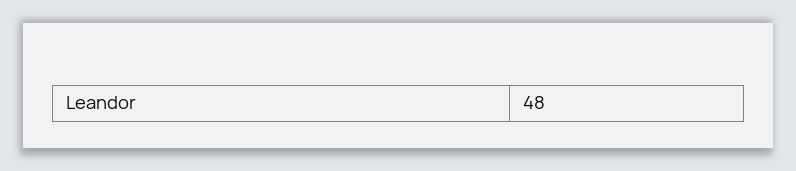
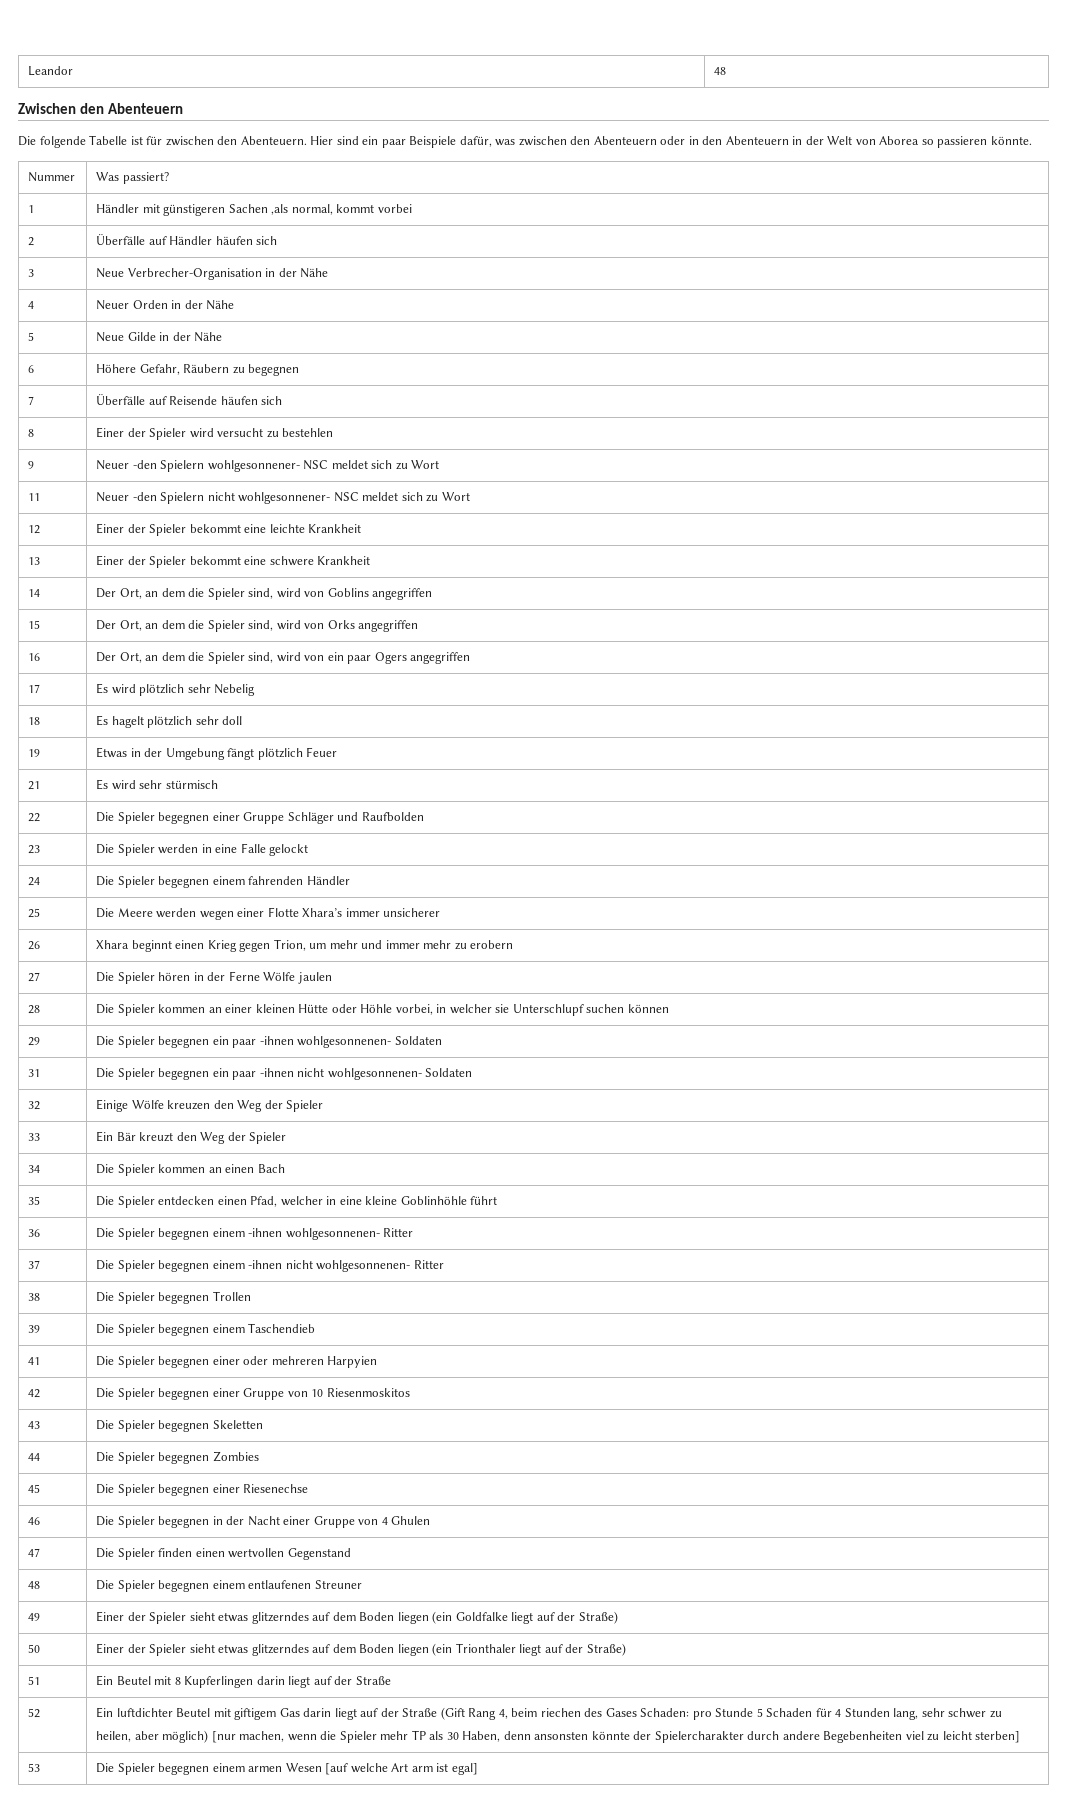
(545, 102) none -> [18,103,183,114] [18,135,1032,148] [28,172,76,182] [96,172,169,184] [28,205,35,213] [96,204,412,216] [28,237,35,246] [96,234,278,245] [28,269,35,277] [96,268,329,280] [28,301,35,309] [96,300,235,310] [28,332,35,341] [96,332,223,342] [28,365,35,373] [96,364,300,376] [28,396,35,405] [96,394,283,405] [28,429,35,437] [96,427,334,440] [28,461,35,469] [96,460,440,472] [28,493,41,501] [96,492,470,504] [28,525,41,534] [96,523,362,536] [28,557,41,565] [96,555,371,568] [28,589,41,597] [96,588,433,600] [28,620,41,629] [96,620,419,632] [28,653,41,661] [96,652,471,664] [28,684,41,693] [96,683,256,696] [28,717,41,725] [96,715,243,728] [28,749,41,757] [96,747,338,760] [28,781,41,790] [96,779,218,790] [28,813,41,822] [96,812,424,824] [28,845,41,854] [96,843,309,856] [28,877,41,886] [96,876,350,888] [28,908,41,918] [96,907,441,920] [28,941,41,950] [96,939,514,952] [28,972,41,982] [96,971,332,984] [28,1005,41,1014] [96,1004,669,1016] [28,1037,41,1046] [96,1036,442,1048] [28,1069,41,1077] [96,1068,473,1080] [28,1101,41,1110] [96,1099,324,1112] [28,1133,41,1141] [96,1131,287,1144] [28,1165,41,1173] [96,1164,285,1176] [28,1196,41,1205] [96,1196,498,1208] [28,1229,41,1237] [96,1228,414,1240] [28,1260,41,1269] [96,1260,444,1272] [28,1293,41,1301] [96,1291,251,1304] [28,1325,41,1333] [96,1323,316,1336] [28,1357,41,1365] [96,1356,378,1368] [28,1389,41,1398] [96,1388,410,1400] [28,1421,41,1429] [96,1420,263,1432] [28,1453,41,1461] [96,1451,259,1464] [28,1484,41,1493] [96,1484,309,1496] [28,1517,41,1525] [96,1516,431,1528] [28,1548,41,1557] [96,1548,351,1560] [28,1581,41,1589] [96,1580,362,1592] [28,1613,41,1621] [96,1611,618,1624] [28,1644,41,1653] [96,1643,626,1656] [28,1676,41,1685] [96,1675,391,1688] [28,1708,41,1718] [96,1707,1002,1720] [96,1730,1021,1743] [28,1763,41,1772] [96,1763,478,1775] // Zwischen den Abenteuern // Die folgende Tabelle ist für zwischen den Abenteuern. Hier sind ein paar Beispiele dafür, was zwischen den Abenteuern oder in den Abenteuern in der Welt von Aborea so passieren könnte. // Nummer | Was passiert? // 1 | Händler mit günstigeren Sachen ,als normal, kommt vorbei // 2 | Überfälle auf Händler häufen sich // 3 | Neue Verbrecher-Organisation in der Nähe // 4 | Neuer Orden in der Nähe // 5 | Neue Gilde in der Nähe // 6 | Höhere Gefahr, Räubern zu begegnen // 7 | Überfälle auf Reisende häufen sich // 8 | Einer der Spieler wird versucht zu bestehlen // 9 | Neuer -den Spielern wohlgesonnener- NSC meldet sich zu Wort // 11 | Neuer -den Spielern nicht wohlgesonnener- NSC meldet sich zu Wort // 12 | Einer der Spieler bekommt eine leichte Krankheit // 13 | Einer der Spieler bekommt eine schwere Krankheit // 14 | Der Ort, an dem die Spieler sind, wird von Goblins angegriffen // 15 | Der Ort, an dem die Spieler sind, wird von Orks angegriffen // 16 | Der Ort, an dem die Spieler sind, wird von ein paar Ogers angegriffen // 17 | Es wird plötzlich sehr Nebelig // 18 | Es hagelt plötzlich sehr doll // 19 | Etwas in der Umgebung fängt plötzlich Feuer // 21 | Es wird sehr stürmisch // 22 | Die Spieler begegnen einer Gruppe Schläger und Raufbolden // 23 | Die Spieler werden in eine Falle gelockt // 24 | Die Spieler begegnen einem fahrenden Händler // 25 | Die Meere werden wegen einer Flotte Xhara’s immer unsicherer // 26 | Xhara beginnt einen Krieg gegen Trion, um mehr und immer mehr zu erobern // 27 | Die Spieler hören in der Ferne Wölfe jaulen // 28 | Die Spieler kommen an einer kleinen Hütte oder Höhle vorbei, in welcher sie Unterschlupf suchen können // 29 | Die Spieler begegnen ein paar -ihnen wohlgesonnenen- Soldaten // 31 | Die Spieler begegnen ein paar -ihnen nicht wohlgesonnenen- Soldaten // 32 | Einige Wölfe kreuzen den Weg der Spieler // 33 | Ein Bär kreuzt den Weg der Spieler // 34 | Die Spieler kommen an einen Bach // 35 | Die Spieler entdecken einen Pfad, welcher in eine kleine Goblinhöhle führt // 36 | Die Spieler begegnen einem -ihnen wohlgesonnenen- Ritter // 37 | Die Spieler begegnen einem -ihnen nicht wohlgesonnenen- Ritter // 38 | Die Spieler begegnen Trollen // 39 | Die Spieler begegnen einem Taschendieb // 41 | Die Spieler begegnen einer oder mehreren Harpyien // 42 | Die Spieler begegnen einer Gruppe von 10 Riesenmoskitos // 43 | Die Spieler begegnen Skeletten // 44 | Die Spieler begegnen Zombies // 45 | Die Spieler begegnen einer Riesenechse // 46 | Die Spieler begegnen in der Nacht einer Gruppe von 4 Ghulen // 47 | Die Spieler finden einen wertvollen Gegenstand // 48 | Die Spieler begegnen einem entlaufenen Streuner // 49 | Einer der Spieler sieht etwas glitzerndes auf dem Boden liegen (ein Goldfalke liegt auf der Straße) // 50 | Einer der Spieler sieht etwas glitzerndes auf dem Boden liegen (ein Trionthaler liegt auf der Straße) // 51 | Ein Beutel mit 8 Kupferlingen darin liegt auf der Straße // 52 | Ein luftdichter Beutel mit giftigem Gas darin liegt auf der Straße (Gift Rang 4, beim riechen des Gases Schaden: pro Stunde 5 Schaden für 4 Stunden lang, sehr schwer zu heilen, aber möglich) [nur machen, wenn die Spieler mehr TP als 30 Haben, denn ansonsten könnte der Spielercharakter durch andere Begebenheiten viel zu leicht sterben] // 53 | Die Spieler begegnen einem armen Wesen [auf welche Art arm ist egal]

